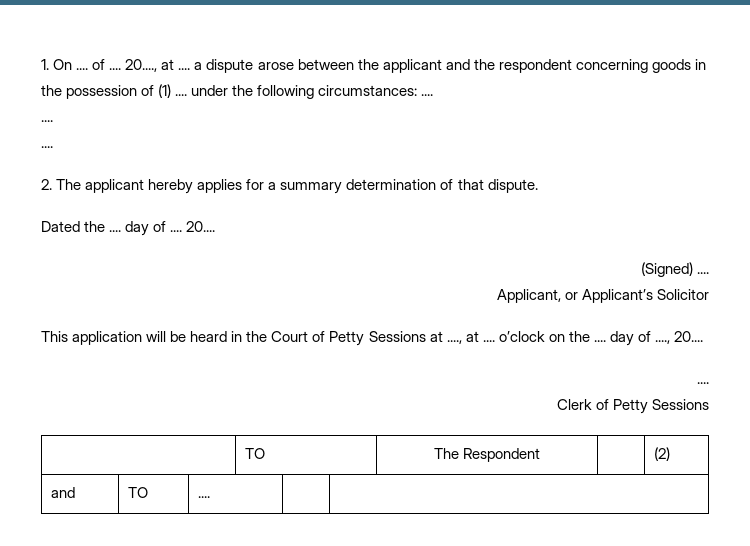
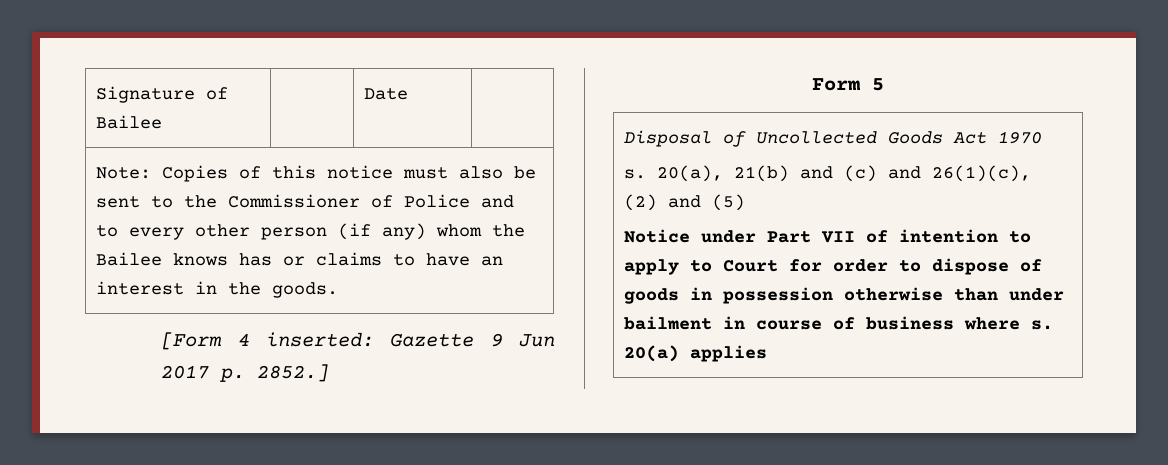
[41,59,706,73] [41,84,434,99] [41,120,53,122] [41,146,53,148] [41,179,538,194] [41,221,216,236] [640,262,709,277] [496,289,709,303] [41,331,704,346] [697,382,709,384] [556,399,709,414] [244,448,265,459] [433,448,541,462] [653,447,670,461] [50,487,75,498] [127,487,148,498] [197,496,210,498] 1. On .... of .... 20...., at .... a dispute arose between the applicant and the respondent concerning goods in the possession of (1) .... under the following circumstances: .... // .... // .... // 2. The applicant hereby applies for a summary determination of that dispute. // Dated the .... day of .... 20.... // (Signed) .... // Applicant, or Applicant’s Solicitor // This application will be heard in the Court of Petty Sessions at ...., at .... o’clock on the .... day of ...., 20.... // .... // Clerk of Petty Sessions // | TO | The Respondent | | (2) // and | TO | .... | | -> [96,86,229,103] [96,115,163,129] [364,88,409,100] [96,165,537,182] [96,194,515,208] [96,223,526,240] [96,252,504,266] [96,281,339,298] [161,332,555,350] [161,364,330,382] [812,78,884,91] [624,130,1043,147] [624,165,1032,182] [624,194,746,211] [624,229,1032,243] [624,258,1043,275] [624,287,1065,304] [624,316,1054,330] [624,345,768,362] Signature of Bailee | | Date | // Note: Copies of this notice must also be sent to the Commissioner of Police and to every other person (if any) whom the Bailee knows has or claims to have an interest in the goods. // [Form 4 inserted: Gazette 9 Jun 2017 p. 2852.] // Form 5 // Disposal of Uncollected Goods Act 1970 // s. 20(a), 21(b) and (c) and 26(1)(c), (2) and (5) // Notice under Part VII of intention to apply to Court for order to dispose of goods in possession otherwise than under bailment in course of business where s. 20(a) applies

